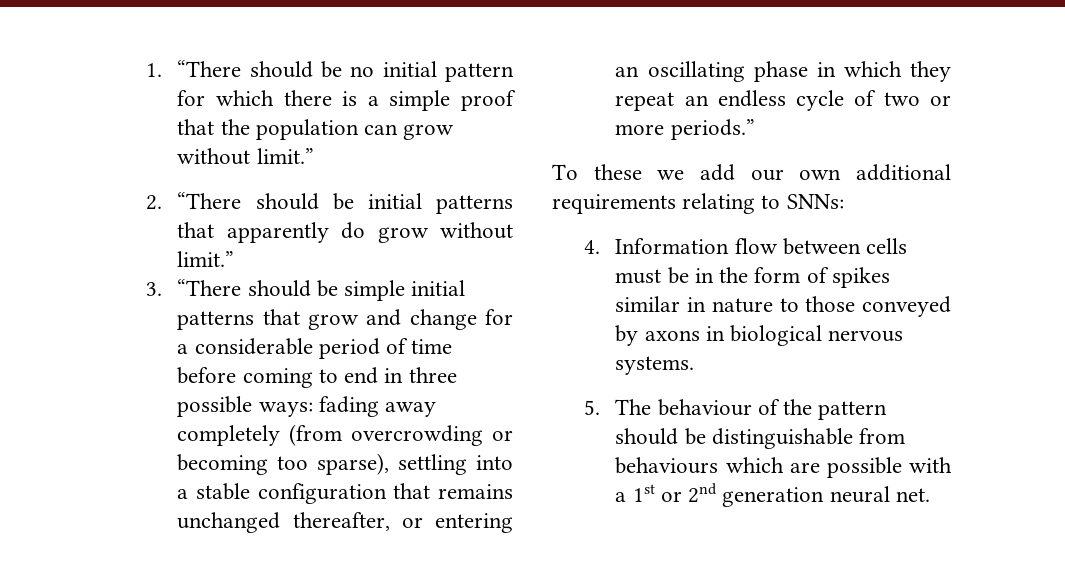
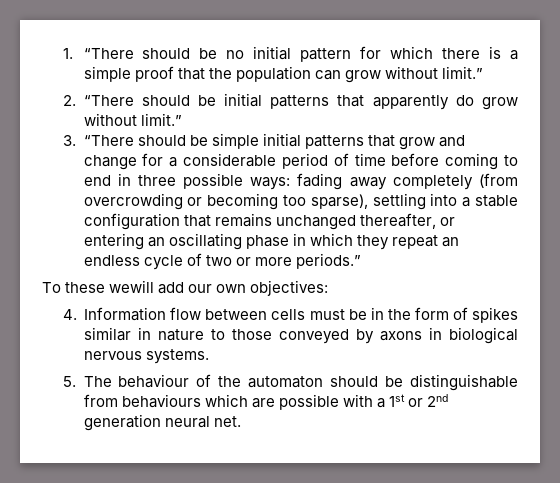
[657,170,685,180] we -> [109,280,155,293] wewill
[856,164,951,181] [552,193,844,214] additional requirements relating to SNNs: -> [250,280,329,296] objectives:
[818,401,888,420] pattern -> [248,376,324,388] automaton

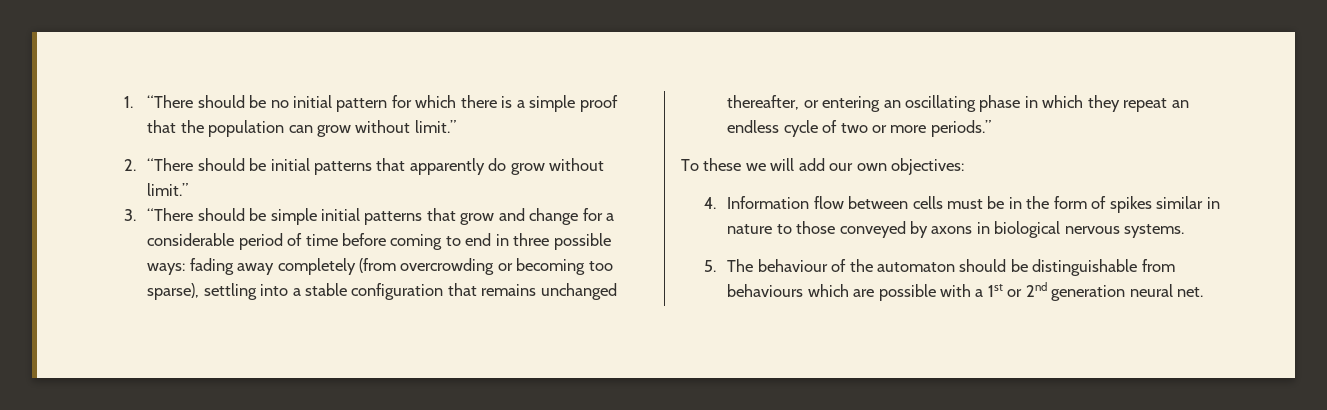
[109,280,155,293] wewill -> [745,158,795,171] we will

